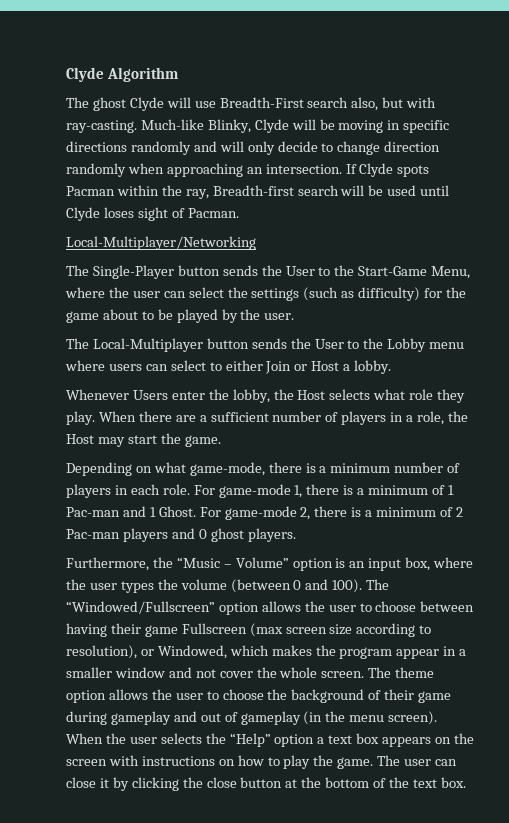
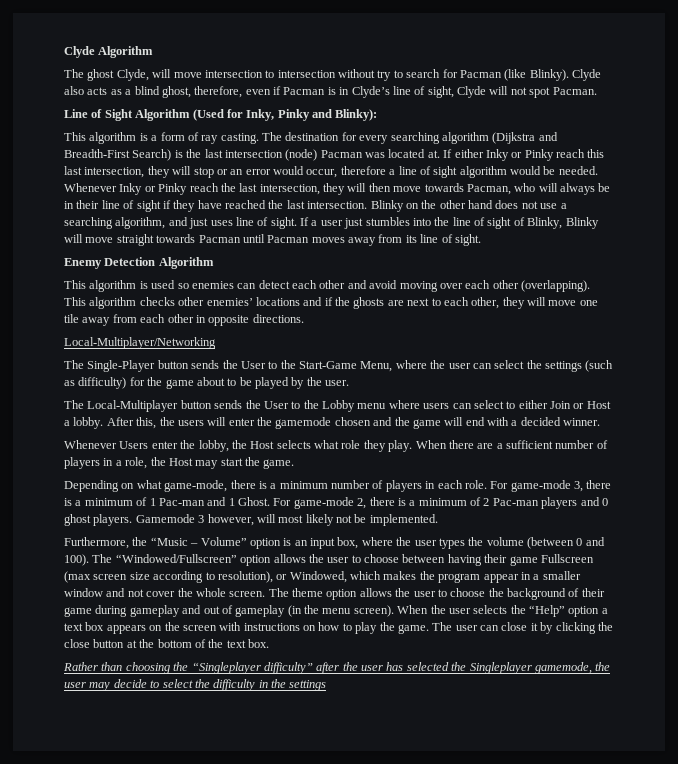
[129,97,437,111] [66,119,450,133] [66,141,441,155] [66,163,430,177] [66,185,450,199] [66,207,239,221] Clyde will use Breadth-First search also, but with ray-casting. Much-like Blinky, Clyde will be moving in specific directions randomly and will only decide to change direction randomly when approaching an intersection. If Clyde spots Pacman within the ray, Breadth-first search will be used until Clyde loses sight of Pacman. -> [116,69,601,81] [64,86,597,98] [64,109,378,121] [64,132,558,144] [64,149,605,161] [64,166,598,178] [64,183,611,195] [64,200,567,212] [64,217,599,229] [64,234,481,246] [64,257,214,269] [64,280,590,292] [64,297,598,309] [64,314,304,326] Clyde, will move intersection to intersection without try to search for Pacman (like Blinky). Clyde also acts as a blind ghost, therefore, even if Pacman is in Clyde’s line of sight, Clyde will not spot Pacman. // Line of Sight Algorithm (Used for Inky, Pinky and Blinky): // This algorithm is a form of ray casting. The destination for every searching algorithm (Dijkstra and Breadth-First Search) is the last intersection (node) Pacman was located at. If either Inky or Pinky reach this last intersection, they will stop or an error would occur, therefore a line of sight algorithm would be needed. Whenever Inky or Pinky reach the last intersection, they will then move towards Pacman, who will always be in their line of sight if they have reached the last intersection. Blinky on the other hand does not use a searching algorithm, and just uses line of sight. If a user just stumbles into the line of sight of Blinky, Blinky will move straight towards Pacman until Pacman moves away from its line of sight. // Enemy Detection Algorithm // This algorithm is used so enemies can detect each other and avoid moving over each other (overlapping). This algorithm checks other enemies’ locations and if the ghosts are next to each other, they will move one tile away from each other in opposite directions.
(392, 367) none -> [106,417,601,429] After this, the users will enter the gamemode chosen and the game will end with a decided winner.
[294,485,303,498] 1, -> [574,481,583,492] 3,
(296, 535) none -> [135,514,438,526] Gamemode 3 however, will most likely not be implemented.
(466, 782) none -> [63,662,611,674] [64,679,327,691] // Rather than choosing the “Singleplayer difficulty” after the user has selected the Singleplayer gamemode, the user may decide to select the difficulty in the settings

